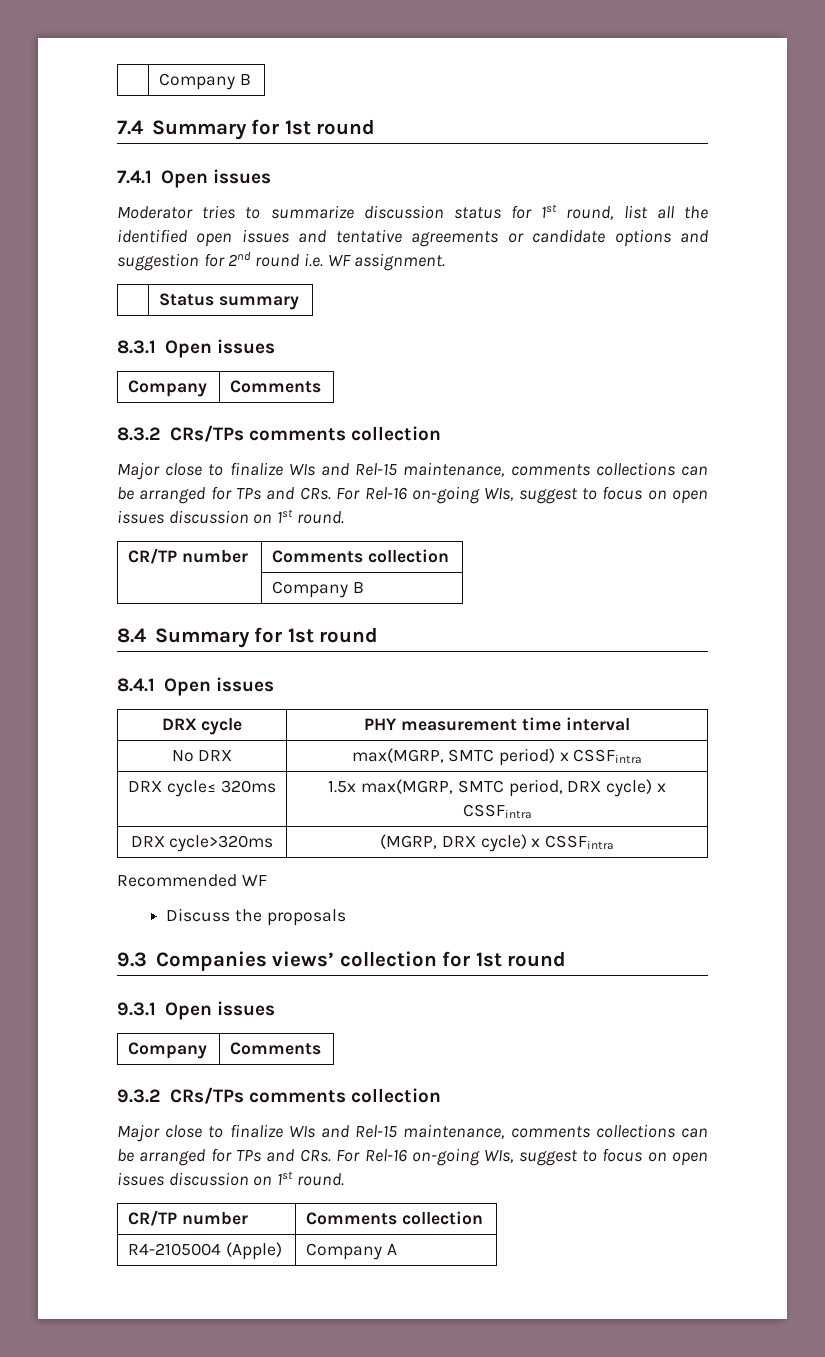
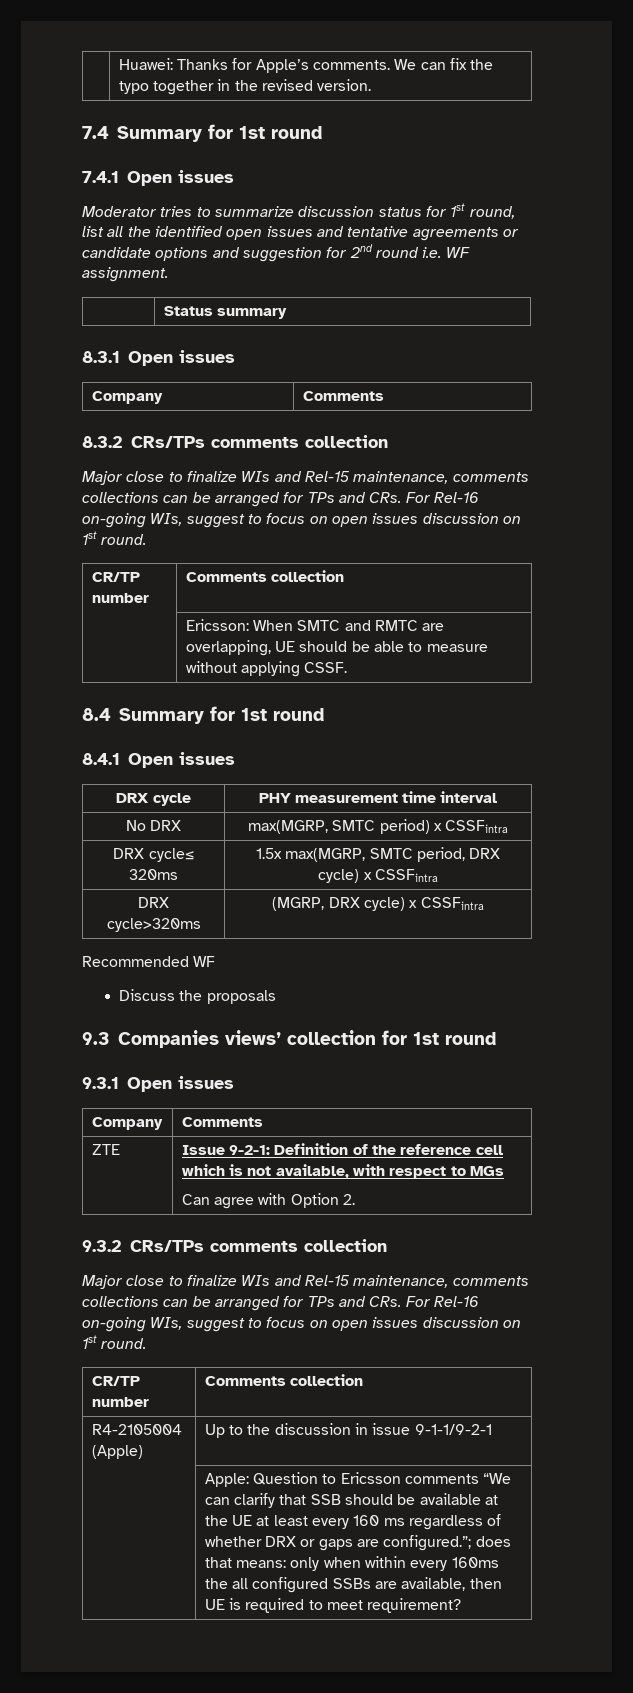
[159,73,251,90] | Company B -> [118,58,494,73] [118,79,372,95] | Huawei: Thanks for Apple’s comments. We can fix the typo together in the revised version.
[272,581,364,598] Company B -> [185,619,445,631] [185,640,488,656] [185,661,348,677] Ericsson: When SMTC and RMTC are overlapping, UE should be able to measure without applying CSSF.
(322, 1048) none -> [91,1144,120,1155] [181,1143,503,1155] [181,1164,505,1179] [181,1193,356,1209] // ZTE | Issue 9-2-1: Definition of the reference cell which is not available, with respect to MGs // Can agree with Option 2.
[306,1243,397,1260] Company A -> [204,1423,492,1438] [204,1472,512,1487] [204,1493,499,1508] [204,1514,502,1530] [204,1535,511,1551] [204,1556,499,1571] [204,1577,502,1593] [204,1598,462,1613] Up to the discussion in issue 9-1-1/9-2-1 // | Apple: Question to Ericsson comments “We can clarify that SSB should be available at the UE at least every 160 ms regardless of whether DRX or gaps are configured.”; does that means: only when within every 160ms the all configured SSBs are available, then UE is required to meet requirement?

